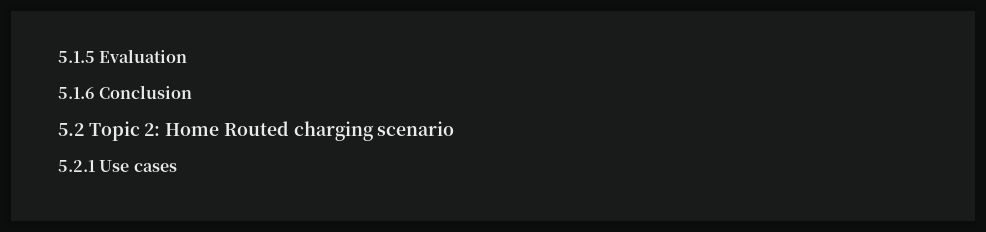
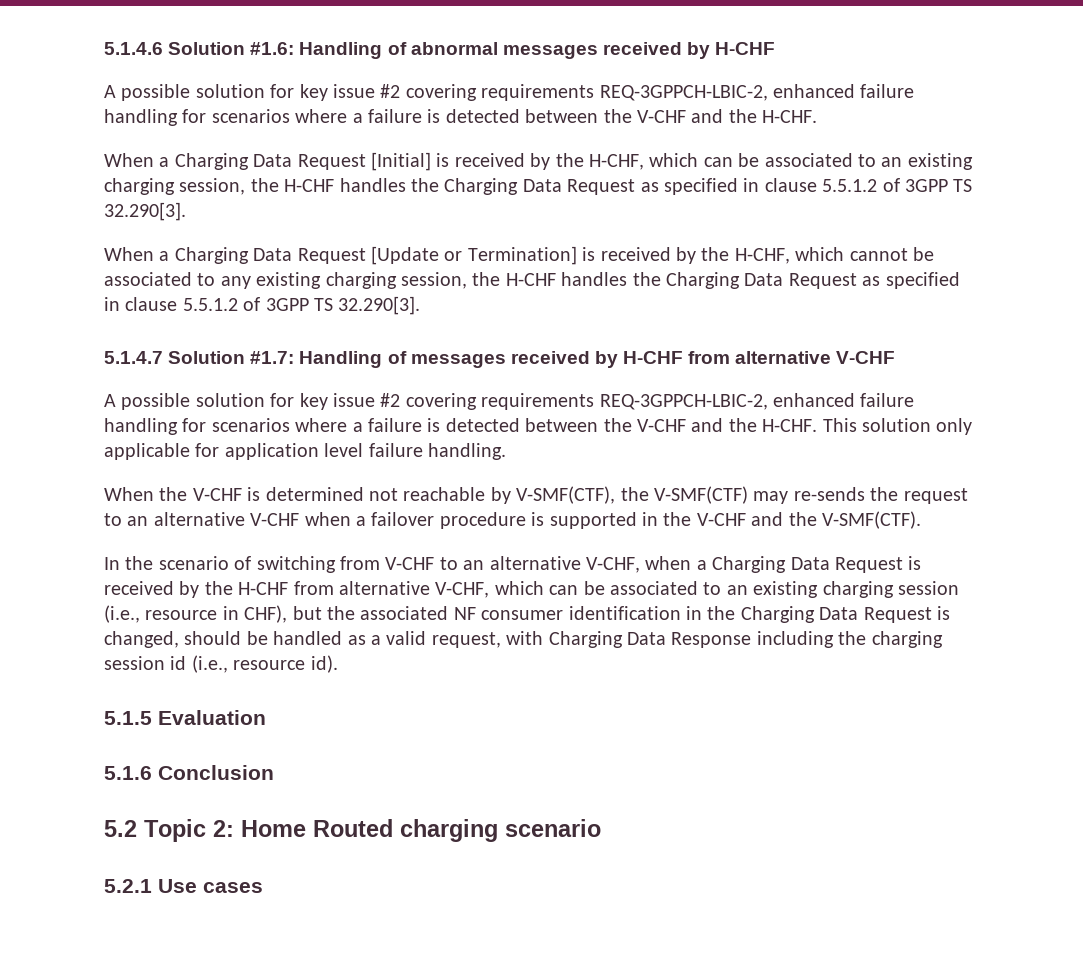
(58, 57) none -> [104,42,776,59] [104,84,915,101] [104,109,818,126] [104,152,973,171] [104,178,973,195] [104,202,186,221] [104,246,934,265] [104,272,960,289] [104,296,421,315] [104,351,896,368] [104,393,915,410] [104,418,973,435] [104,443,506,460] [104,486,968,504] [104,511,921,529] [104,556,922,573] [104,581,959,598] [104,605,950,623] [104,631,943,648] [104,655,338,673] 5.1.4.6 Solution #1.6: Handling of abnormal messages received by H-CHF // A possible solution for key issue #2 covering requirements REQ-3GPPCH-LBIC-2, enhanced failure handling for scenarios where a failure is detected between the V-CHF and the H-CHF. // When a Charging Data Request [Initial] is received by the H-CHF, which can be associated to an existing charging session, the H-CHF handles the Charging Data Request as specified in clause 5.5.1.2 of 3GPP TS 32.290[3]. // When a Charging Data Request [Update or Termination] is received by the H-CHF, which cannot be associated to any existing charging session, the H-CHF handles the Charging Data Request as specified in clause 5.5.1.2 of 3GPP TS 32.290[3]. // 5.1.4.7 Solution #1.7: Handling of messages received by H-CHF from alternative V-CHF // A possible solution for key issue #2 covering requirements REQ-3GPPCH-LBIC-2, enhanced failure handling for scenarios where a failure is detected between the V-CHF and the H-CHF. This solution only applicable for application level failure handling. // When the V-CHF is determined not reachable by V-SMF(CTF), the V-SMF(CTF) may re-sends the request to an alternative V-CHF when a failover procedure is supported in the V-CHF and the V-SMF(CTF). // In the scenario of switching from V-CHF to an alternative V-CHF, when a Charging Data Request is received by the H-CHF from alternative V-CHF, which can be associated to an existing charging session (i.e., resource in CHF), but the associated NF consumer identification in the Charging Data Request is changed, should be handled as a valid request, with Charging Data Response including the charging session id (i.e., resource id). //

